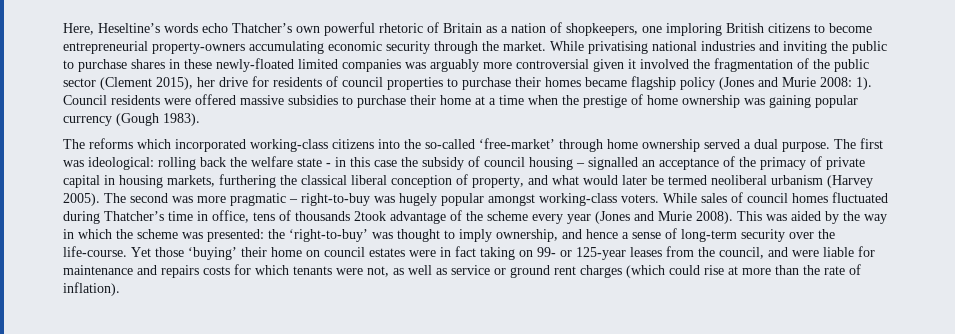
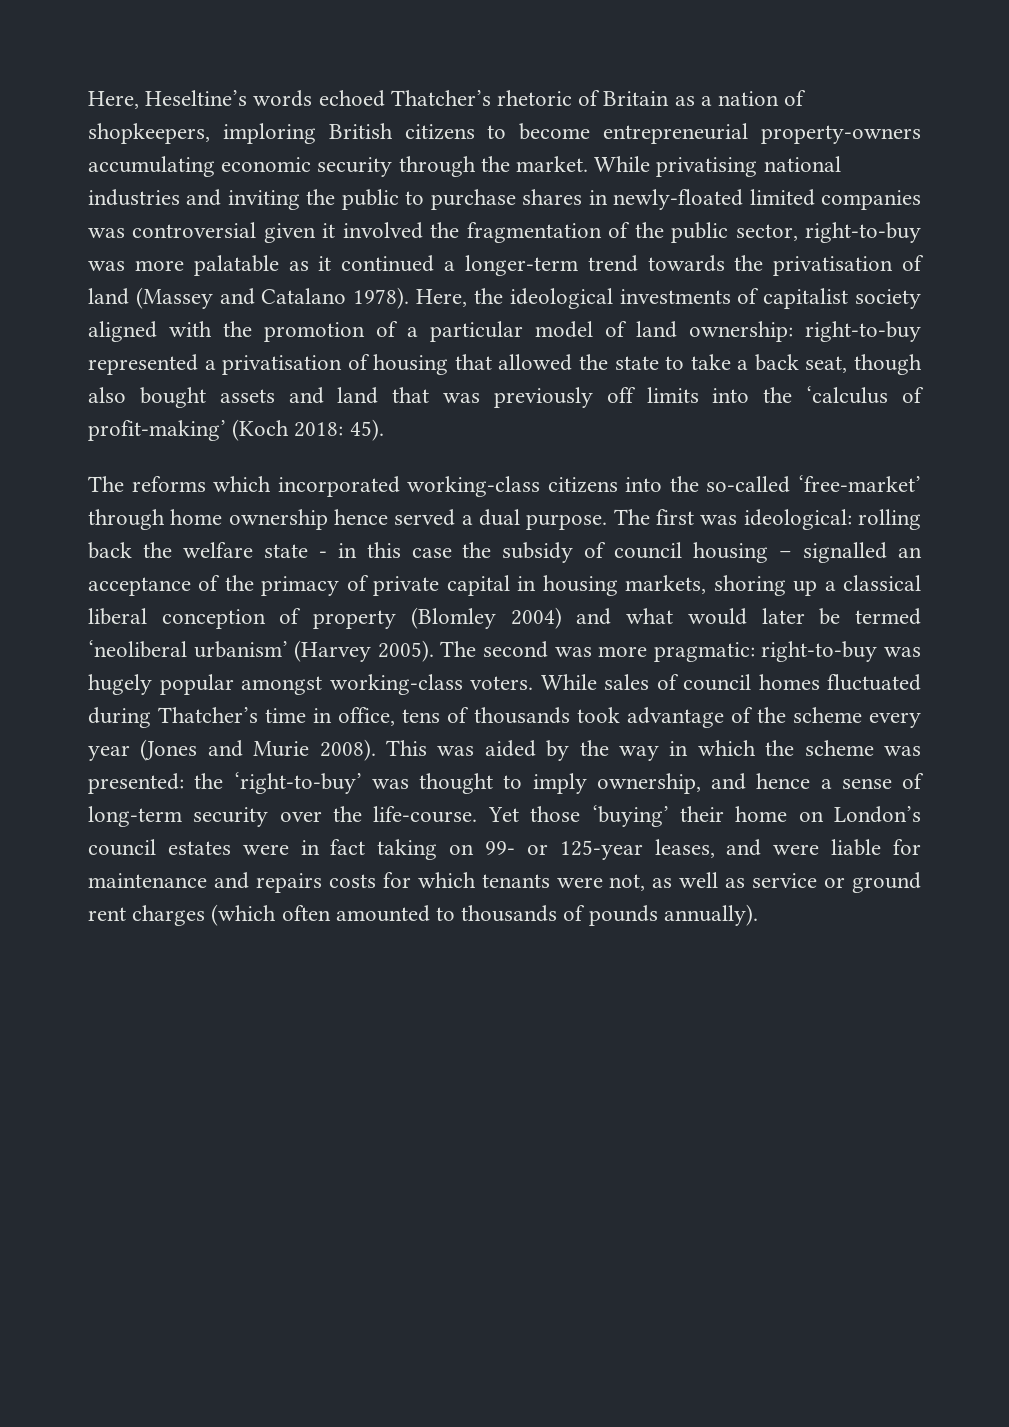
[202,22,375,36] echo Thatcher’s own powerful -> [318,90,491,107] echoed Thatcher’s
[642,26,662,33] one -> (210, 133) none
[184,59,212,69] these -> (608, 197) none
[430,59,512,72] arguably more -> (125, 233) none
[63,76,872,90] [63,94,858,108] [63,113,200,126] sector (Clement 2015), her drive for residents of council properties to purchase their homes became flagship policy (Jones and Murie 2008: 1). Council residents were offered massive subsidies to purchase their home at a time when the prestige of home ownership was gaining popular currency (Gough 1983). -> [735,222,922,243] [88,255,924,276] [88,287,922,309] [88,321,921,342] [88,354,922,375] [88,386,924,408] [88,419,384,441] sector, right-to-buy was more palatable as it continued a longer-term trend towards the privatisation of land (Massey and Catalano 1978). Here, the ideological investments of capitalist society aligned with the promotion of a particular model of land ownership: right-to-buy represented a privatisation of housing that allowed the state to take a back seat, though also bought assets and land that was previously off limits into the ‘calculus of profit-making’ (Koch 2018: 45).
(700, 145) none -> [333,509,388,525] hence
[219,174,297,188] furthering the -> [713,575,836,596] shoring up a
[472,176,524,188] property, -> [313,607,562,629] property (Blomley 2004)
[711,175,823,185] neoliberal urbanism -> [88,640,288,658] ‘neoliberal urbanism’
[230,193,298,206] pragmatic – -> [653,642,755,662] pragmatic:
[354,211,386,221] 2took -> [576,707,620,723] took
(320, 253) none -> [834,806,922,823] London’s
[630,246,764,259] leases from the council, -> [654,839,715,858] leases,
[669,264,861,275] [63,282,120,296] could rise at more than the rate of inflation). -> [281,904,758,926] often amounted to thousands of pounds annually).

